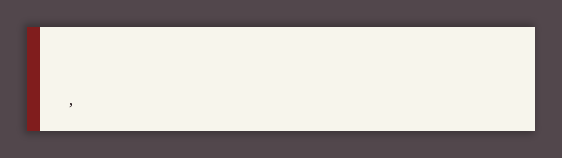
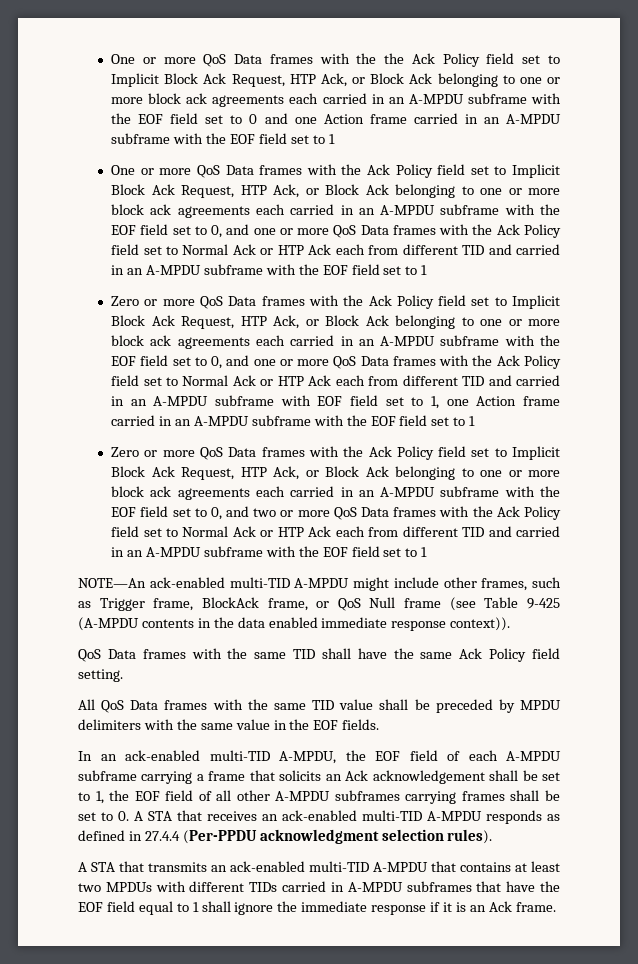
[69,103,73,108] , -> [111,53,560,67] [111,73,561,87] [111,93,561,107] [111,113,561,124] [111,133,335,144] [111,164,560,178] [111,184,560,198] [111,204,560,218] [111,224,561,238] [111,244,560,255] [111,264,428,275] [111,295,560,309] [111,315,560,329] [111,335,560,349] [111,355,561,369] [111,375,560,386] [111,395,561,409] [111,415,476,426] [111,446,560,460] [111,466,560,480] [111,486,560,500] [111,506,561,520] [111,526,560,537] [111,546,428,557] [78,577,561,591] [78,597,560,611] [78,617,511,631] [78,648,561,662] [78,669,123,682] [78,699,561,713] [78,719,380,730] [78,750,561,764] [78,770,560,784] [78,790,560,804] [78,810,560,824] [78,829,493,844] [78,861,560,872] [78,881,560,892] [78,901,556,915] One or more QoS Data frames with the the Ack Policy field set to Implicit Block Ack Request, HTP Ack, or Block Ack belonging to one or more block ack agreements each carried in an A-MPDU subframe with the EOF field set to 0 and one Action frame carried in an A-MPDU subframe with the EOF field set to 1 // One or more QoS Data frames with the Ack Policy field set to Implicit Block Ack Request, HTP Ack, or Block Ack belonging to one or more block ack agreements each carried in an A-MPDU subframe with the EOF field set to 0, and one or more QoS Data frames with the Ack Policy field set to Normal Ack or HTP Ack each from different TID and carried in an A-MPDU subframe with the EOF field set to 1 // Zero or more QoS Data frames with the Ack Policy field set to Implicit Block Ack Request, HTP Ack, or Block Ack belonging to one or more block ack agreements each carried in an A-MPDU subframe with the EOF field set to 0, and one or more QoS Data frames with the Ack Policy field set to Normal Ack or HTP Ack each from different TID and carried in an A-MPDU subframe with EOF field set to 1, one Action frame carried in an A-MPDU subframe with the EOF field set to 1 // Zero or more QoS Data frames with the Ack Policy field set to Implicit Block Ack Request, HTP Ack, or Block Ack belonging to one or more block ack agreements each carried in an A-MPDU subframe with the EOF field set to 0, and two or more QoS Data frames with the Ack Policy field set to Normal Ack or HTP Ack each from different TID and carried in an A-MPDU subframe with the EOF field set to 1 // NOTE—An ack-enabled multi-TID A-MPDU might include other frames, such as Trigger frame, BlockAck frame, or QoS Null frame (see Table 9-425 (A-MPDU contents in the data enabled immediate response context)). // QoS Data frames with the same TID shall have the same Ack Policy field setting. // All QoS Data frames with the same TID value shall be preceded by MPDU delimiters with the same value in the EOF fields. // In an ack-enabled multi-TID A-MPDU, the EOF field of each A-MPDU subframe carrying a frame that solicits an Ack acknowledgement shall be set to 1, the EOF field of all other A-MPDU subframes carrying frames shall be set to 0. A STA that receives an ack-enabled multi-TID A-MPDU responds as defined in 27.4.4 (Per-PPDU acknowledgment selection rules). // A STA that transmits an ack-enabled multi-TID A-MPDU that contains at least two MPDUs with different TIDs carried in A-MPDU subframes that have the EOF field equal to 1 shall ignore the immediate response if it is an Ack frame.

